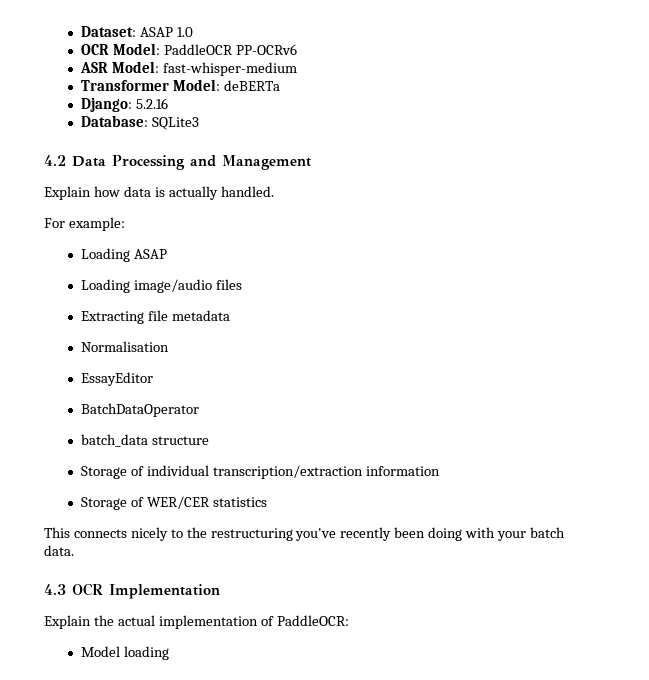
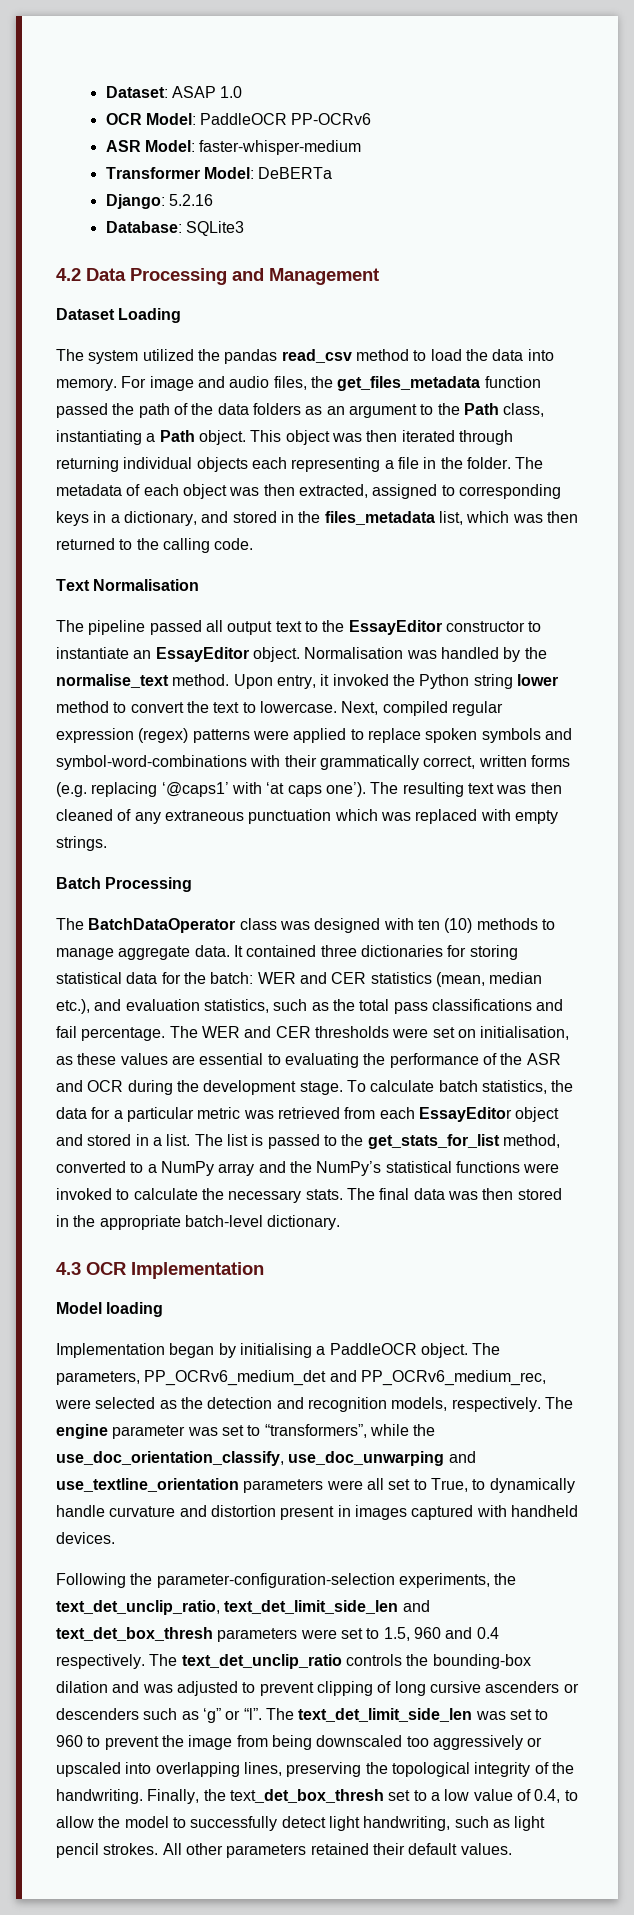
[162,62,297,76] fast-whisper-medium -> [199,140,362,155] faster-whisper-medium
[223,80,280,91] deBERTa -> [258,167,333,179] DeBERTa
[44,186,274,200] [44,217,125,231] [80,248,167,262] [80,279,242,293] [80,310,230,324] [80,341,169,352] [80,372,153,386] [80,403,199,417] [80,434,209,447] [80,465,440,479] [80,496,267,510] [44,527,565,541] [44,545,74,556] [44,583,220,599] [44,615,349,629] [80,646,169,660] Explain how data is actually handled. // For example: // Loading ASAP // Loading image/audio files // Extracting file metadata // Normalisation // EssayEditor // BatchDataOperator // batch_data structure // Storage of individual transcription/extraction information // Storage of WER/CER statistics // This connects nicely to the restructuring you've recently been doing with your batch data. // 4.3 OCR Implementation // Explain the actual implementation of PaddleOCR: // Model loading -> [56,308,182,323] [56,349,554,364] [56,376,541,391] [56,403,545,418] [56,430,513,445] [56,457,544,472] [56,484,561,499] [56,511,578,526] [56,538,254,553] [56,579,200,591] [56,620,542,635] [56,647,547,662] [56,674,558,689] [56,701,503,716] [56,728,572,743] [56,755,570,770] [56,782,562,797] [56,809,558,824] [56,836,107,851] [56,877,193,892] [56,918,555,933] [56,945,518,960] [56,972,543,987] [56,999,564,1014] [56,1026,570,1041] [56,1053,561,1068] [56,1080,574,1095] [56,1107,560,1122] [56,1134,560,1149] [56,1161,560,1176] [56,1188,562,1203] [56,1215,341,1230] [56,1262,264,1279] [56,1302,164,1317] [56,1343,501,1358] [56,1370,546,1386] [55,1397,573,1412] [56,1424,436,1439] [56,1451,476,1466] [56,1478,575,1493] [56,1505,578,1520] [56,1532,115,1544] [56,1573,517,1588] [56,1600,430,1615] [56,1627,499,1642] [56,1654,531,1669] [56,1681,579,1696] [56,1708,549,1723] [56,1735,543,1750] [56,1762,574,1777] [56,1789,578,1804] [56,1816,546,1831] [56,1843,512,1858] Dataset Loading // The system utilized the pandas read_csv method to load the data into memory. For image and audio files, the get_files_metadata function passed the path of the data folders as an argument to the Path class, instantiating a Path object. This object was then iterated through returning individual objects each representing a file in the folder. The metadata of each object was then extracted, assigned to corresponding keys in a dictionary, and stored in the files_metadata list, which was then returned to the calling code. // Text Normalisation // The pipeline passed all output text to the EssayEditor constructor to instantiate an EssayEditor object. Normalisation was handled by the normalise_text method. Upon entry, it invoked the Python string lower method to convert the text to lowercase. Next, compiled regular expression (regex) patterns were applied to replace spoken symbols and symbol-word-combinations with their grammatically correct, written forms (e.g. replacing ‘@caps1’ with ‘at caps one’). The resulting text was then cleaned of any extraneous punctuation which was replaced with empty strings. // Batch Processing // The BatchDataOperator class was designed with ten (10) methods to manage aggregate data. It contained three dictionaries for storing statistical data for the batch: WER and CER statistics (mean, median etc.), and evaluation statistics, such as the total pass classifications and fail percentage. The WER and CER thresholds were set on initialisation, as these values are essential to evaluating the performance of the ASR and OCR during the development stage. To calculate batch statistics, the data for a particular metric was retrieved from each EssayEditor object and stored in a list. The list is passed to the get_stats_for_list method, converted to a NumPy array and the NumPy’s statistical functions were invoked to calculate the necessary stats. The final data was then stored in the appropriate batch-level dictionary. // 4.3 OCR Implementation // Model loading // Implementation began by initialising a PaddleOCR object. The parameters, PP_OCRv6_medium_det and PP_OCRv6_medium_rec, were selected as the detection and recognition models, respectively. The engine parameter was set to “transformers”, while the use_doc_orientation_classify, use_doc_unwarping and use_textline_orientation parameters were all set to True, to dynamically handle curvature and distortion present in images captured with handheld devices. // Following the parameter-configuration-selection experiments, the text_det_unclip_ratio, text_det_limit_side_len and text_det_box_thresh parameters were set to 1.5, 960 and 0.4 respectively. The text_det_unclip_ratio controls the bounding-box dilation and was adjusted to prevent clipping of long cursive ascenders or descenders such as ‘g” or “l”. The text_det_limit_side_len was set to 960 to prevent the image from being downscaled too aggressively or upscaled into overlapping lines, preserving the topological integrity of the handwriting. Finally, the text_det_box_thresh set to a low value of 0.4, to allow the model to successfully detect light handwriting, such as light pencil strokes. All other parameters retained their default values.

